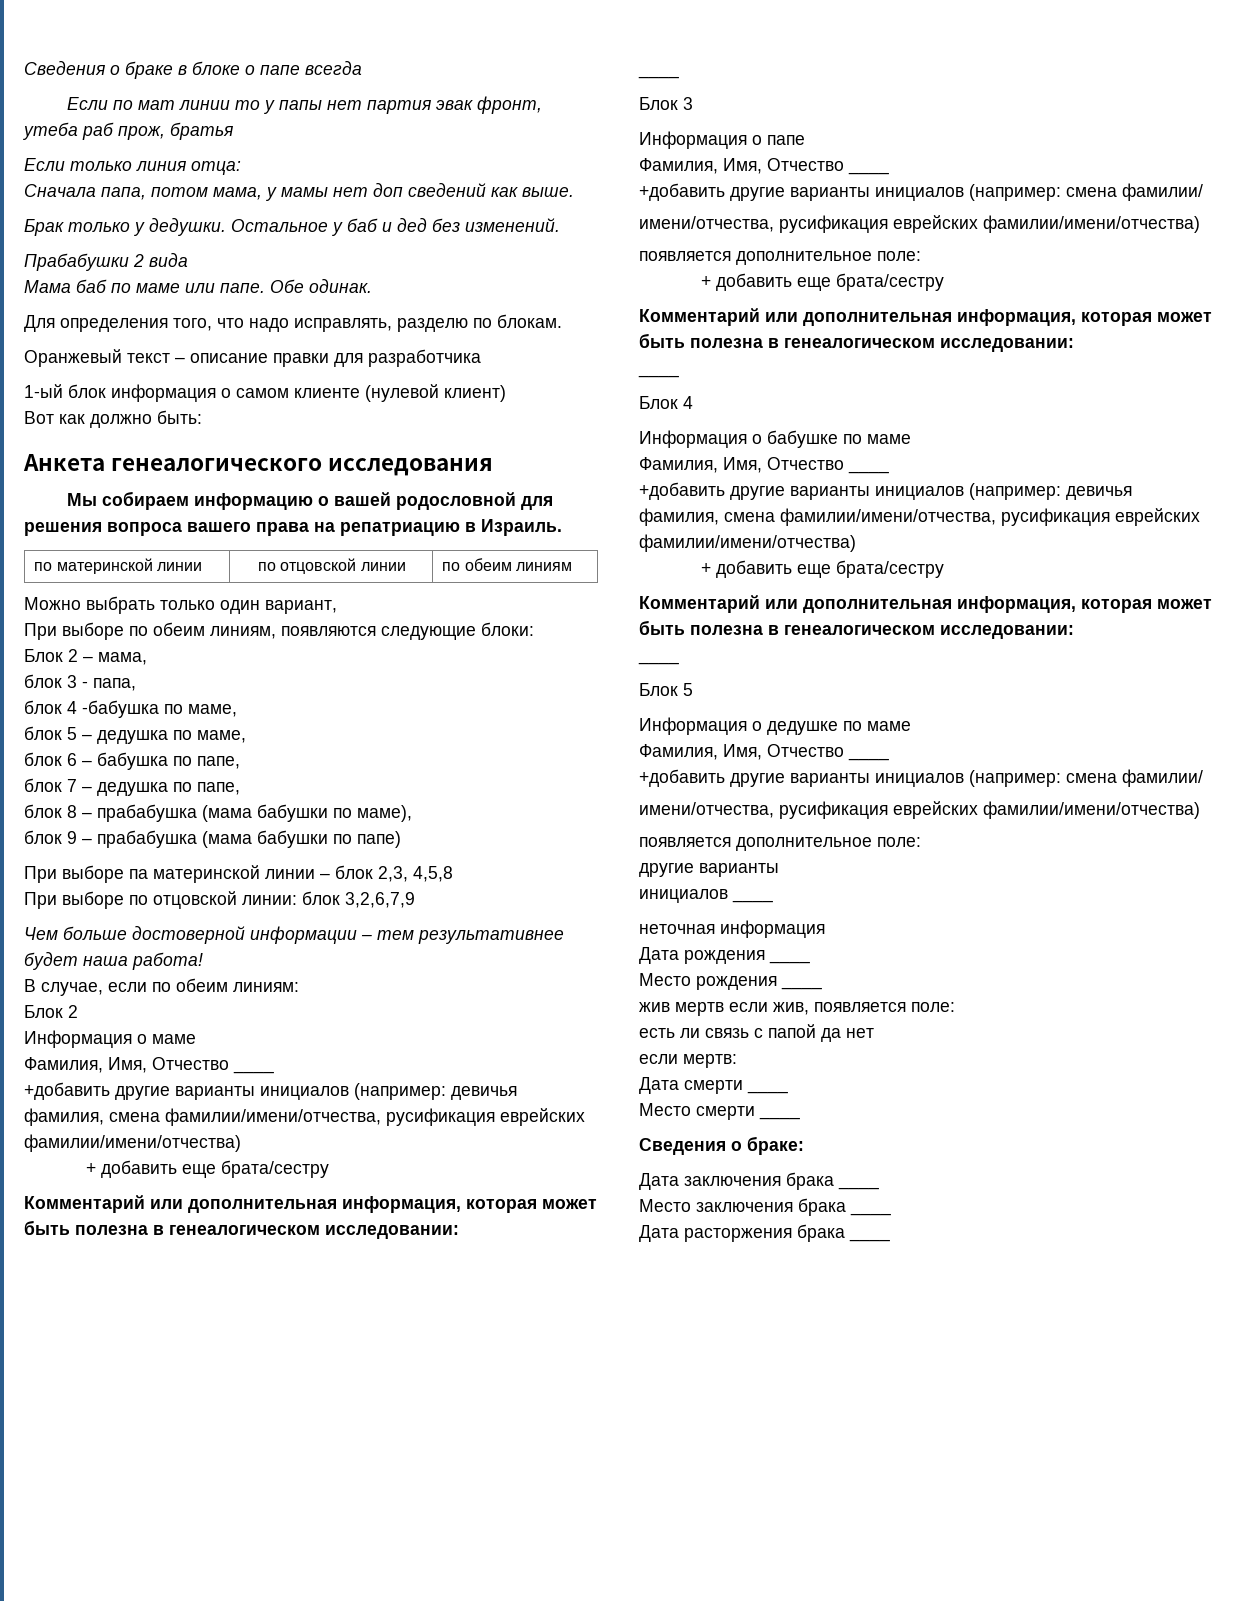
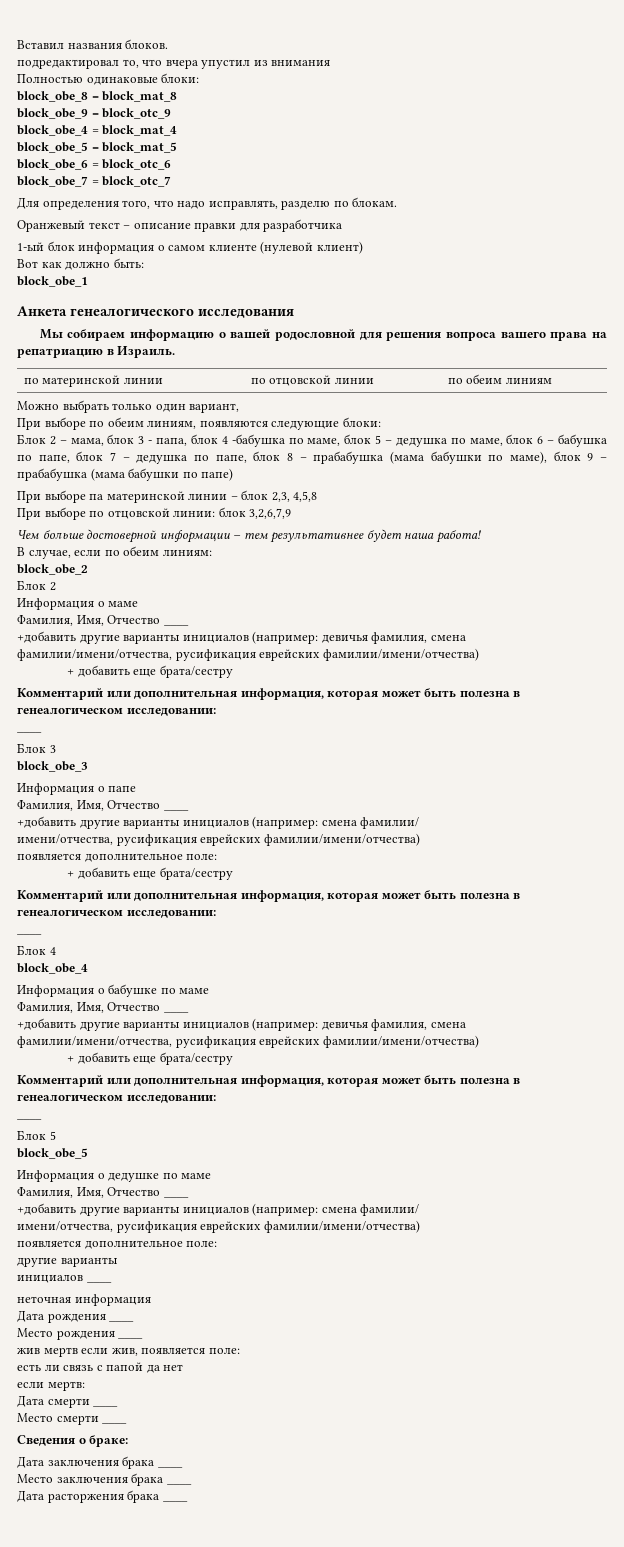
[24,61,362,79] [66,96,542,114] [23,122,233,140] [24,158,241,175] [24,183,574,201] [24,218,560,236] [24,253,188,271] [24,279,372,293] Сведения о браке в блоке о папе всегда // Если по мат линии то у папы нет партия эвак фронт, утеба раб прож, братья // Если только линия отца: // Сначала папа, потом мама, у мамы нет доп сведений как выше. // Брак только у дедушки. Остальное у баб и дед без изменений. // Прабабушки 2 вида // Мама баб по маме или папе. Обе одинак. -> [17,39,169,49] [17,59,331,69] [17,73,200,85] [17,91,178,102] [17,108,172,119] [17,125,178,136] [17,142,178,153] [17,159,172,170] [17,176,172,187] Вставил названия блоков. // подредактировал то, что вчера упустил из внимания // Полностью одинаковые блоки: // block_obe_8 = block_mat_8 // block_obe_9 = block_otc_9 // block_obe_4 = block_mat_4 // block_obe_5 = block_mat_5 // block_obe_6 = block_otc_6 // block_obe_7 = block_otc_7
(202, 417) none -> [17,276,88,287] // block_obe_1
(147, 658) // -> (104, 442) none
(136, 684) // -> (188, 442) none
(237, 710) // -> (341, 442) none
(246, 736) // -> (503, 442) none
(240, 762) // -> (70, 459) none
(240, 788) // -> (247, 459) none
(412, 813) // -> (548, 457) none
(299, 987) none -> [17,564,88,575] // block_obe_2
(693, 103) none -> [17,761,88,772] // block_obe_3
(693, 402) none -> [17,963,88,974] // block_obe_4
(693, 689) none -> [17,1148,88,1159] // block_obe_5

